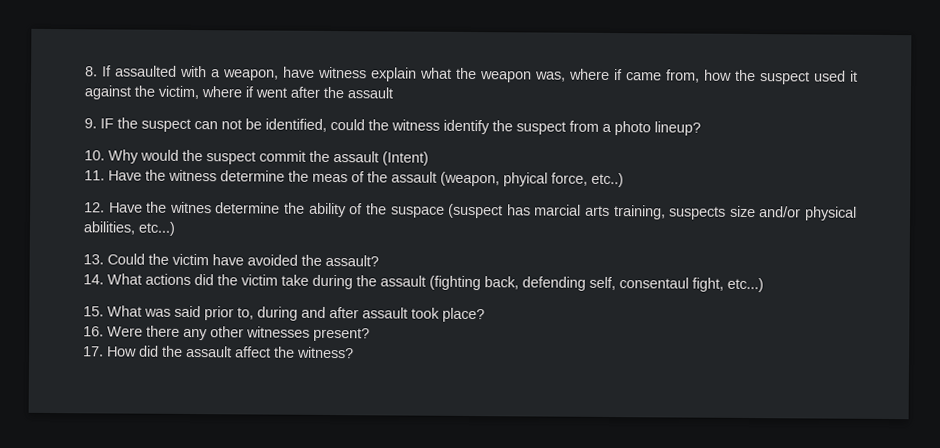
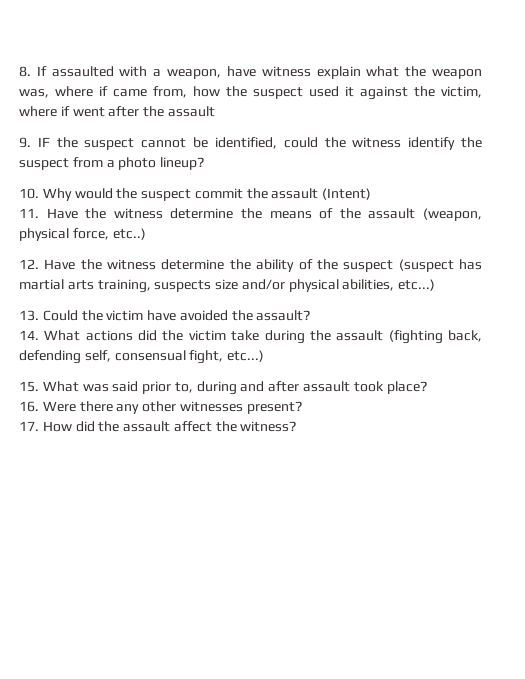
[194,119,242,130] can not -> [141,138,187,148] cannot
[312,173,348,183] meas -> [269,211,312,219] means
[503,172,548,187] phyical -> [19,228,69,241] physical
[169,201,212,214] witnes -> [107,259,157,270] witness
[390,206,445,218] suspace -> [343,260,394,272] suspect
[534,204,582,216] marcial -> [19,279,64,290] martial
[619,277,689,289] consentaul -> [114,350,186,361] consensual

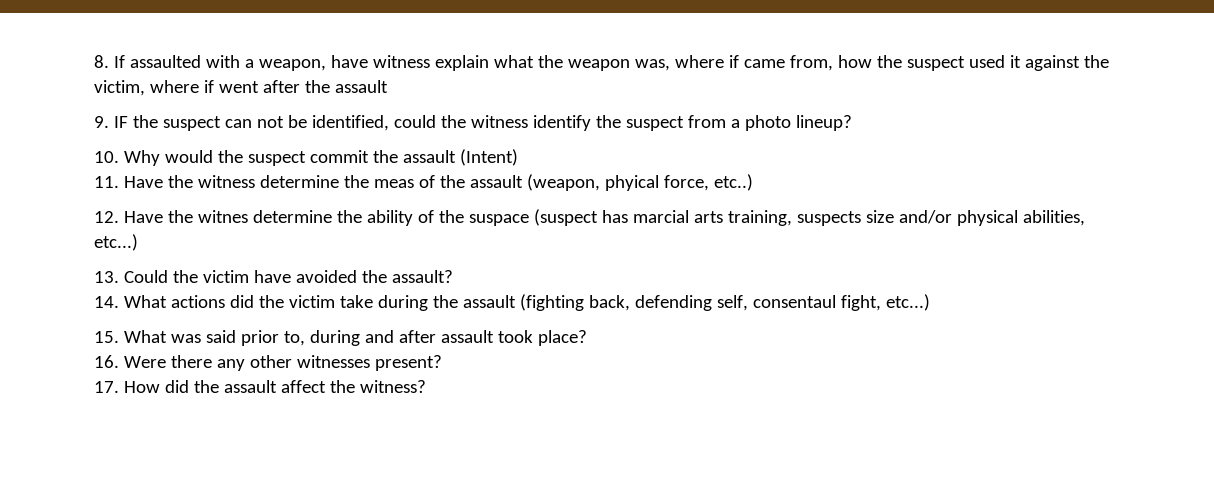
[141,138,187,148] cannot -> [224,116,284,128] can not
[269,211,312,219] means -> [373,179,414,188] meas
[19,228,69,241] physical -> [604,175,659,191] phyical
[107,259,157,270] witness -> [197,210,248,223] witnes
[343,260,394,272] suspect -> [468,214,529,226] suspace
[19,279,64,290] martial -> [632,210,689,223] marcial
[114,350,186,361] consensual -> [752,295,836,308] consentaul

